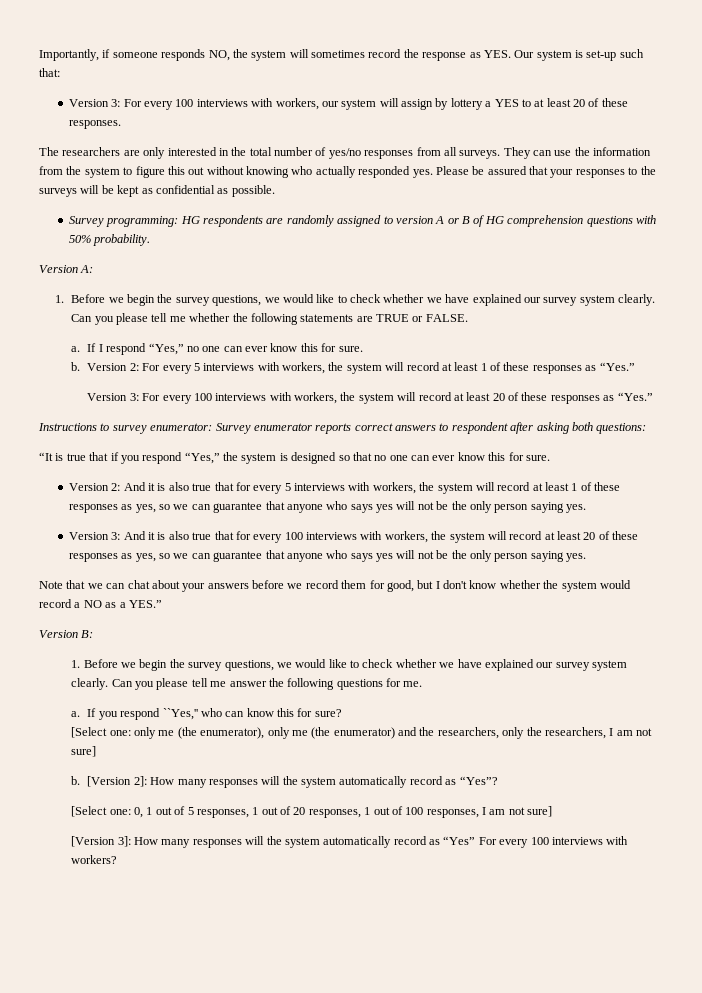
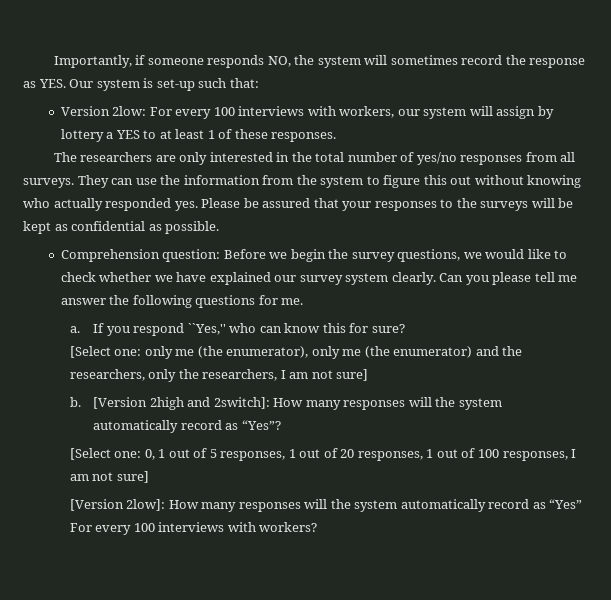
[111,99,121,107] 3: -> [112,106,147,116] 2low:
[572,99,585,107] 20 -> [207,130,215,139] 1
[68,215,656,227] [68,234,151,246] [39,265,94,273] [55,294,655,306] [71,313,468,325] [71,343,363,355] [71,362,635,374] [87,392,653,404] [38,422,647,434] [39,452,550,464] [68,482,621,494] [68,501,586,513] [68,531,639,543] [68,550,586,562] [39,580,631,592] [39,599,162,608] [39,630,94,638] [71,660,81,668] Survey programming: HG respondents are randomly assigned to version A or B of HG comprehension questions with 50% probability. // Version A: // 1. Before we begin the survey questions, we would like to check whether we have explained our survey system clearly. Can you please tell me whether the following statements are TRUE or FALSE. // a. If I respond “Yes,” no one can ever know this for sure. // b. Version 2: For every 5 interviews with workers, the system will record at least 1 of these responses as “Yes.” // Version 3: For every 100 interviews with workers, the system will record at least 20 of these responses as “Yes.” // Instructions to survey enumerator: Survey enumerator reports correct answers to respondent after asking both questions: // “It is true that if you respond “Yes,” the system is designed so that no one can ever know this for sure. // Version 2: And it is also true that for every 5 interviews with workers, the system will record at least 1 of these responses as yes, so we can guarantee that anyone who says yes will not be the only person saying yes. // Version 3: And it is also true that for every 100 interviews with workers, the system will record at least 20 of these responses as yes, so we can guarantee that anyone who says yes will not be the only person saying yes. // Note that we can chat about your answers before we record them for good, but I don't know whether the system would record a NO as a YES.” // Version B: // 1. -> [60,249,221,262] Comprehension question:
[133,776,147,787] 2]: -> [149,397,270,410] 2high and 2switch]:
[117,836,131,847] 3]: -> [126,499,166,511] 2low]:

